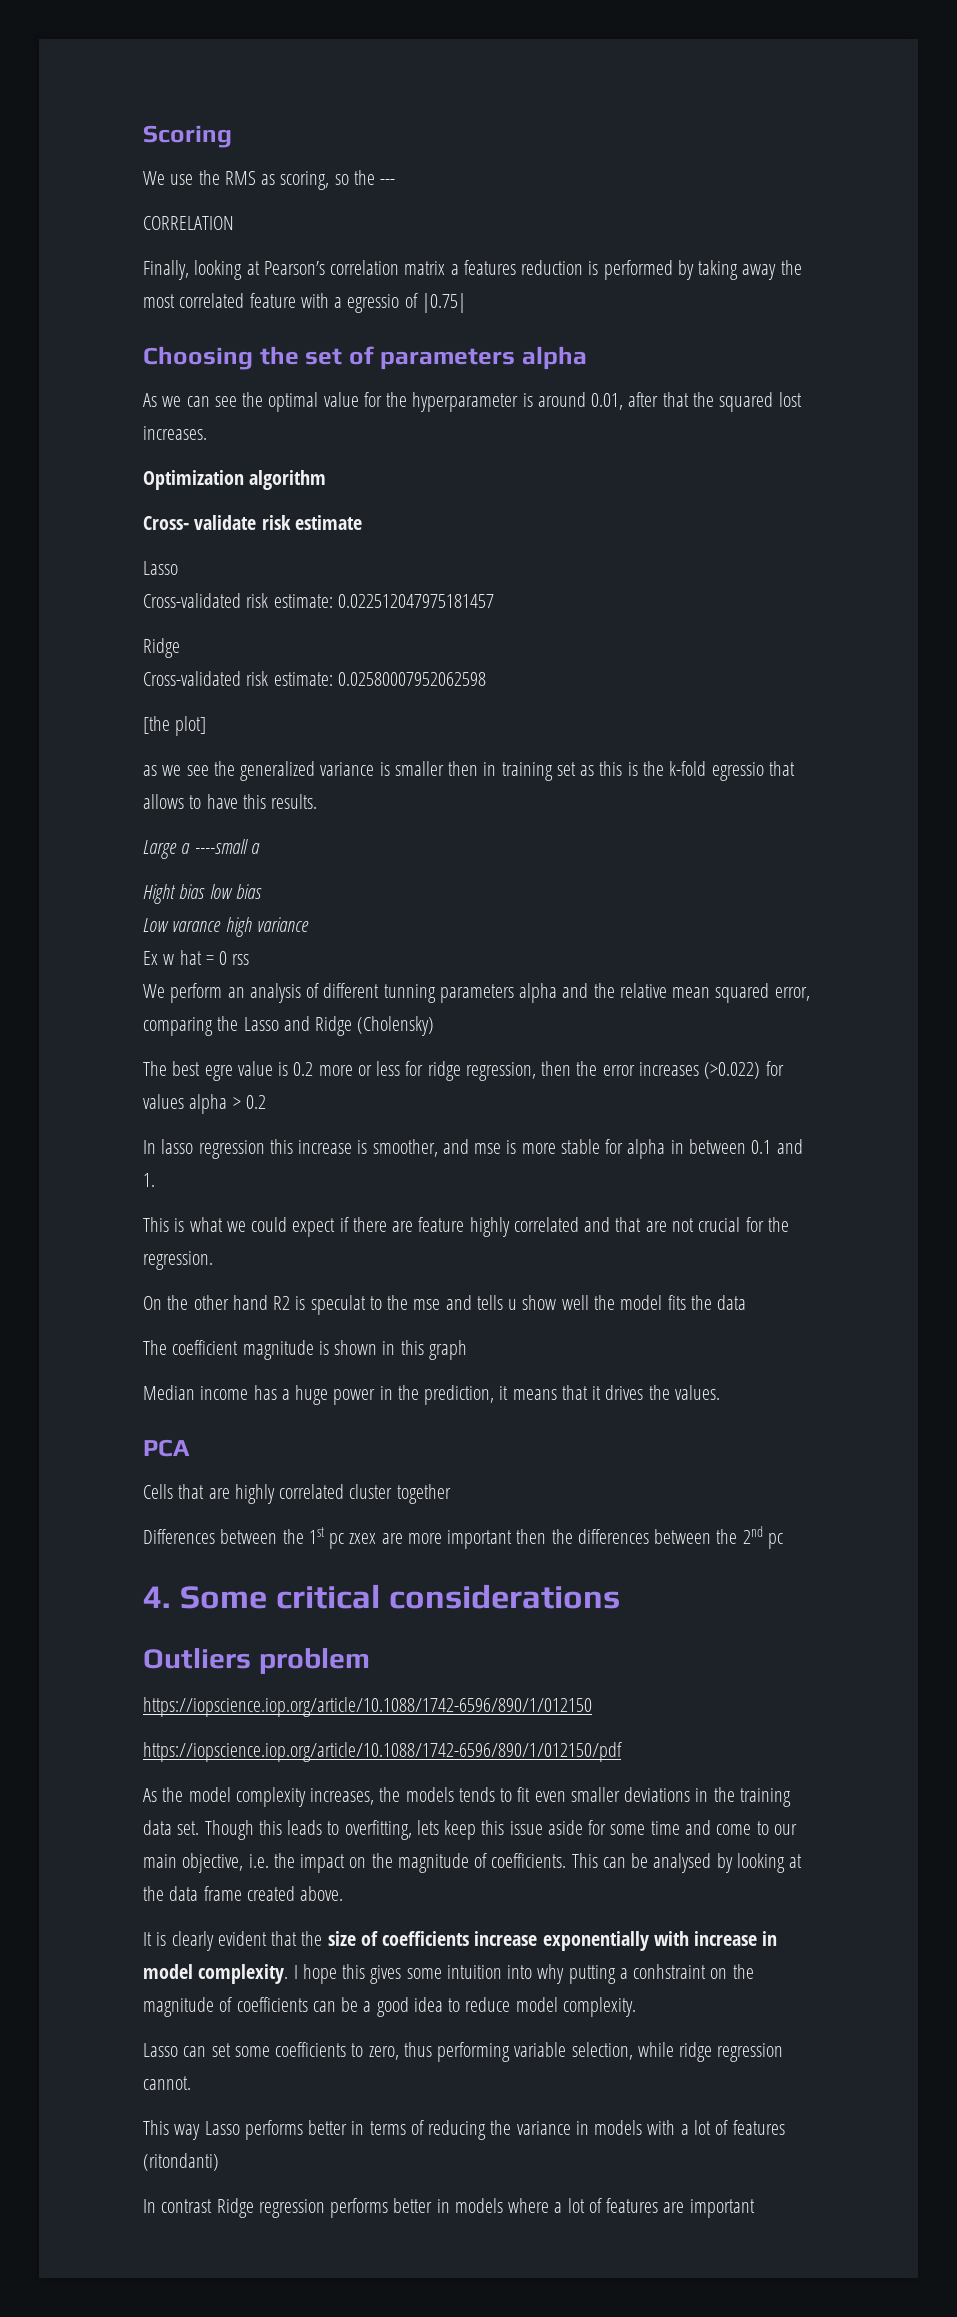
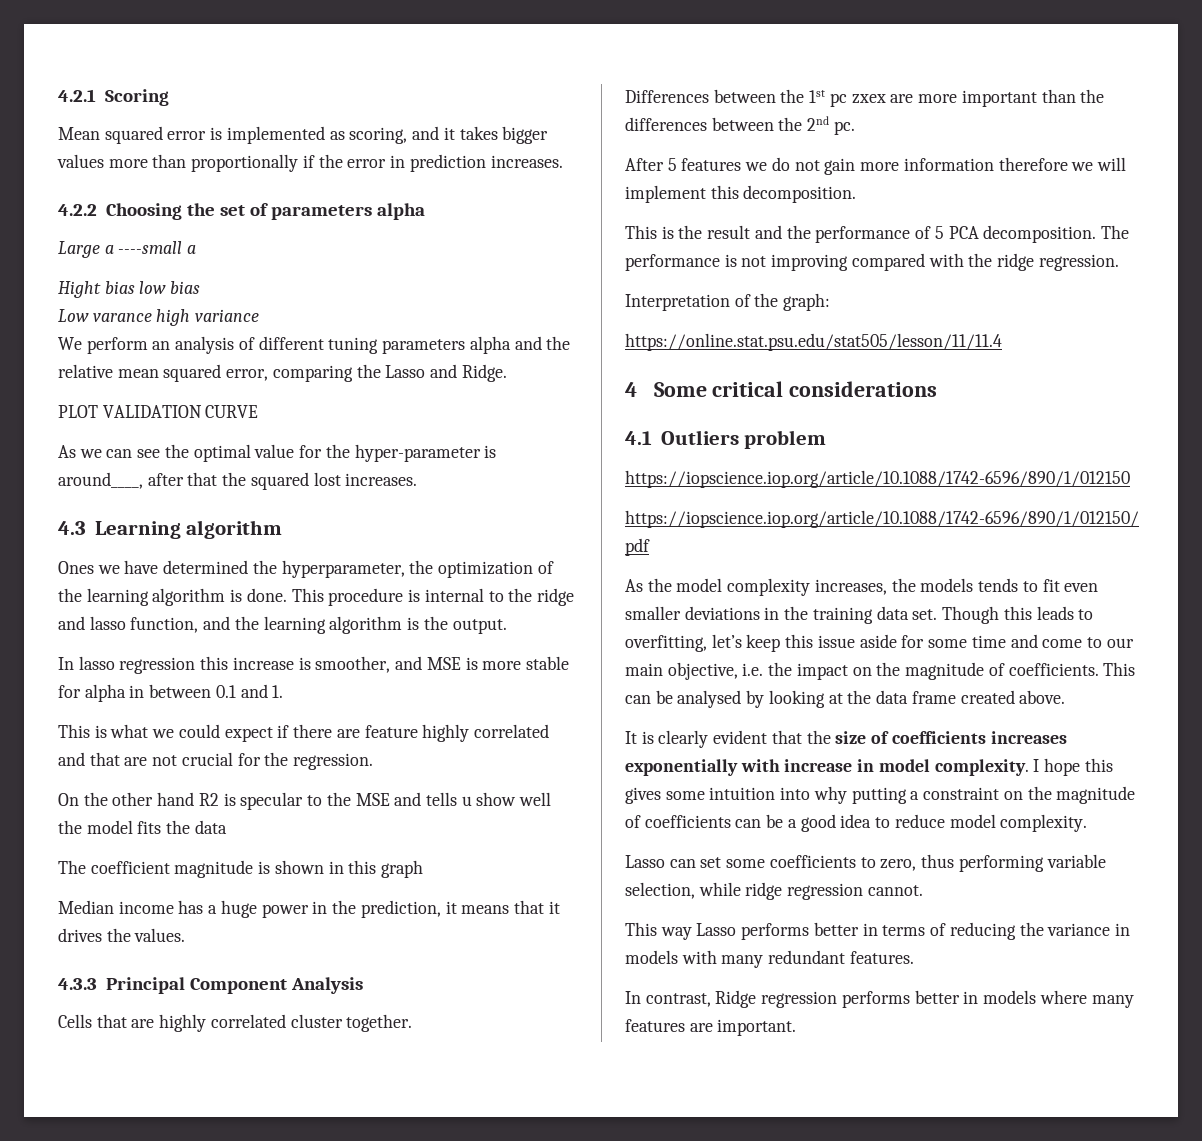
(143, 136) none -> [58,89,96,102] 4.2.1
[143,170,396,190] [143,216,234,230] [143,260,802,280] [143,293,466,313] We use the RMS as scoring, so the --- // CORRELATION // Finally, looking at Pearson’s correlation matrix a features reduction is performed by taking away the most correlated feature with a egressio of |0.75| // -> [58,126,549,144] [57,154,563,172] [58,204,97,216] Mean squared error is implemented as scoring, and it takes bigger values more than proportionally if the error in prediction increases. // 4.2.2
[143,392,802,412] [143,426,207,440] [143,470,327,490] [143,515,362,530] [143,561,178,575] [143,593,494,608] [143,638,180,658] [143,671,486,686] [143,716,207,736] [143,761,795,781] [143,794,318,809] // As we can see the optimal value for the hyperparameter is around 0.01, after that the squared lost increases. // Optimization algorithm // Cross- validate risk estimate // Lasso // Cross-validated risk estimate: 0.022512047975181457 // Ridge // Cross-validated risk estimate: 0.02580007952062598 // [the plot] // as we see the generalized variance is smaller then in training set as this is the k-fold egressio that allows to have this results. -> (426, 211) none
[143,950,250,965] // Ex w hat = 0 rss -> (260, 315) none
[383,984,436,1003] tunning -> [328,337,379,354] tuning
[315,1016,435,1036] [143,1061,784,1081] [143,1094,266,1114] Ridge (Cholensky) // The best egre value is 0.2 more or less for ridge regression, then the error increases (>0.022) for values alpha > 0.2 -> [461,364,507,382] [58,405,259,418] [58,444,497,462] [58,472,418,490] [58,520,283,539] [58,560,554,578] [58,588,574,606] [58,616,507,634] Ridge. // PLOT VALIDATION CURVE // As we can see the optimal value for the hyper-parameter is around____, after that the squared lost increases. // 4.3 Learning algorithm // Ones we have determined the hyperparameter, the optimization of the learning algorithm is done. This procedure is internal to the ridge and lasso function, and the learning algorithm is the output.
[474,1143,502,1154] mse -> [426,657,461,670] MSE
[310,1295,441,1315] speculat to the mse -> [240,792,390,810] specular to the MSE
[143,1439,190,1457] PCA -> [58,977,364,994] 4.3.3 Principal Component Analysis
[396,1484,451,1504] together -> [346,1014,413,1032] together.
[516,1529,547,1544] then -> [1041,89,1076,103] than
[767,1533,783,1549] [143,1586,170,1608] pc // 4. -> [833,121,855,135] [625,157,1126,175] [625,185,857,203] [625,225,1129,243] [625,253,1119,271] [625,293,831,311] [625,333,1002,351] [625,382,637,397] pc. // After 5 features we do not gain more information therefore we will implement this decomposition. // This is the result and the performance of 5 PCA decomposition. The performance is not improving compared with the ridge regression. // Interpretation of the graph: // https://online.stat.psu.edu/stat505/lesson/11/11.4 // 4
(620, 1596) none -> [625,431,652,445] 4.1
[416,1820,439,1835] lets -> [711,634,742,648] let’s
[474,1931,538,1946] increase -> [990,731,1067,744] increases
[633,1964,707,1979] conhstraint -> [923,787,1000,800] constraint
[680,2120,785,2135] [143,2153,219,2171] [143,2199,213,2213] a lot of features (ritondanti) // In contrast -> [721,950,914,968] [625,991,711,1007] many redundant features. // In contrast,
[554,2198,602,2213] a lot of -> [1091,995,1134,1008] many
[689,2199,755,2218] important -> [717,1019,797,1036] important.

